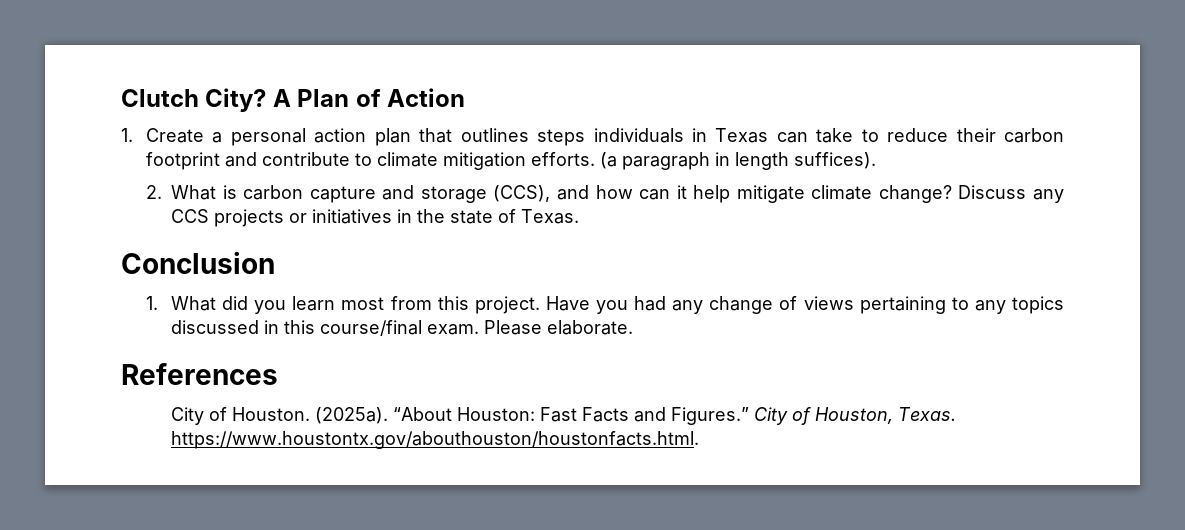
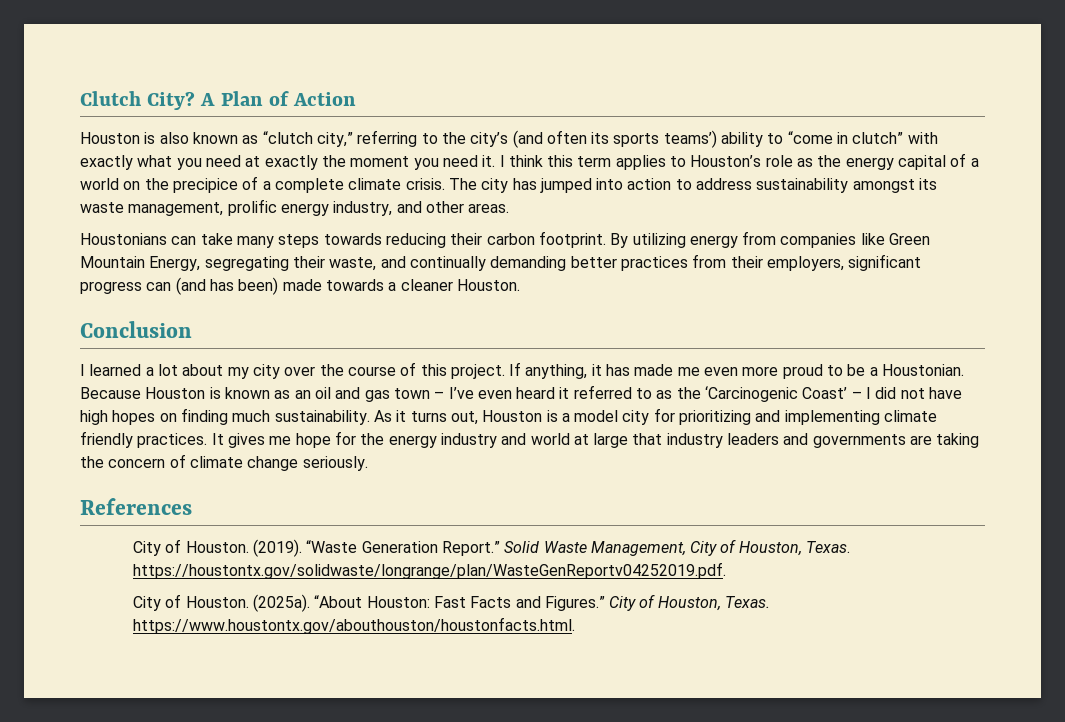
[121,128,1064,146] [146,152,877,170] [146,185,1064,203] [171,209,580,227] [121,251,275,274] [146,296,1064,314] [171,320,634,336] [121,363,278,385] 1. Create a personal action plan that outlines steps individuals in Texas can take to reduce their carbon footprint and contribute to climate mitigation efforts. (a paragraph in length suffices). // 2. What is carbon capture and storage (CCS), and how can it help mitigate climate change? Discuss any CCS projects or initiatives in the state of Texas. // Conclusion // 1. What did you learn most from this project. Have you had any change of views pertaining to any topics discussed in this course/final exam. Please elaborate. // References -> [80,130,938,148] [80,153,979,170] [80,176,938,193] [80,199,510,216] [80,231,931,248] [80,254,922,271] [80,277,520,295] [80,321,192,338] [80,362,965,379] [80,385,963,402] [80,408,938,425] [80,431,980,448] [80,454,368,471] [80,498,192,515] [132,539,851,557] [132,562,726,579] Houston is also known as “clutch city,” referring to the city’s (and often its sports teams’) ability to “come in clutch” with exactly what you need at exactly the moment you need it. I think this term applies to Houston’s role as the energy capital of a world on the precipice of a complete climate crisis. The city has jumped into action to address sustainability amongst its waste management, prolific energy industry, and other areas. // Houstonians can take many steps towards reducing their carbon footprint. By utilizing energy from companies like Green Mountain Energy, segregating their waste, and continually demanding better practices from their employers, significant progress can (and has been) made towards a cleaner Houston. // Conclusion // I learned a lot about my city over the course of this project. If anything, it has made me even more proud to be a Houstonian. Because Houston is known as an oil and gas town – I’ve even heard it referred to as the ‘Carcinogenic Coast’ – I did not have high hopes on finding much sustainability. As it turns out, Houston is a model city for prioritizing and implementing climate friendly practices. It gives me hope for the energy industry and world at large that industry leaders and governments are taking the concern of climate change seriously. // References // City of Houston. (2019). “Waste Generation Report.” Solid Waste Management, City of Houston, Texas. https://houstontx.gov/solidwaste/longrange/plan/WasteGenReportv04252019.pdf.

